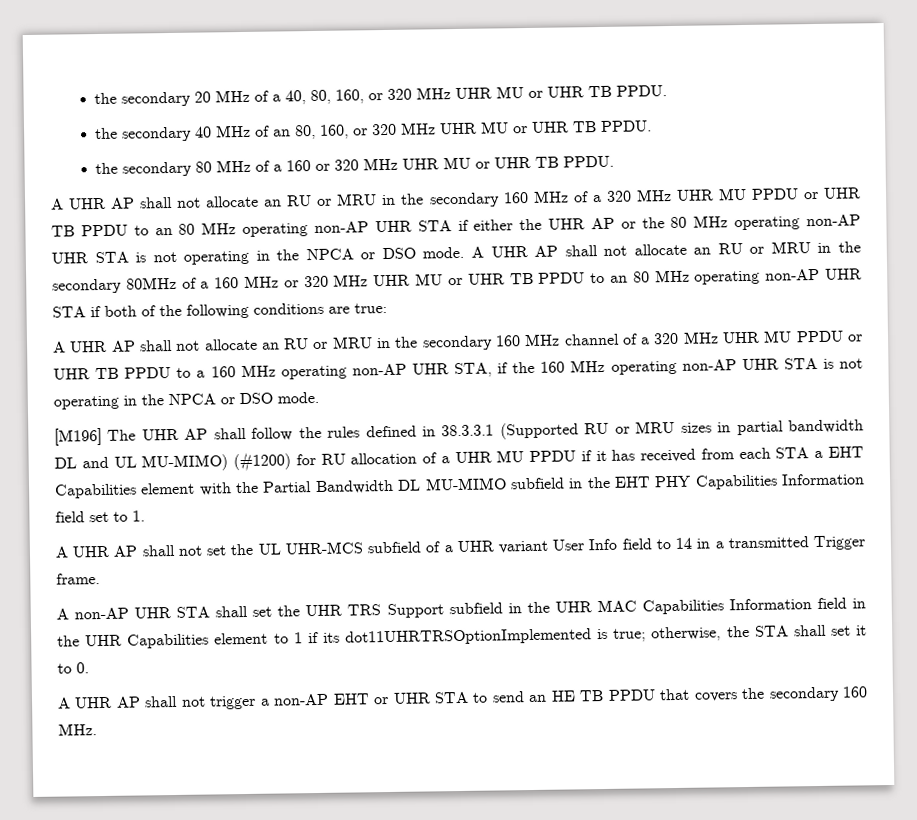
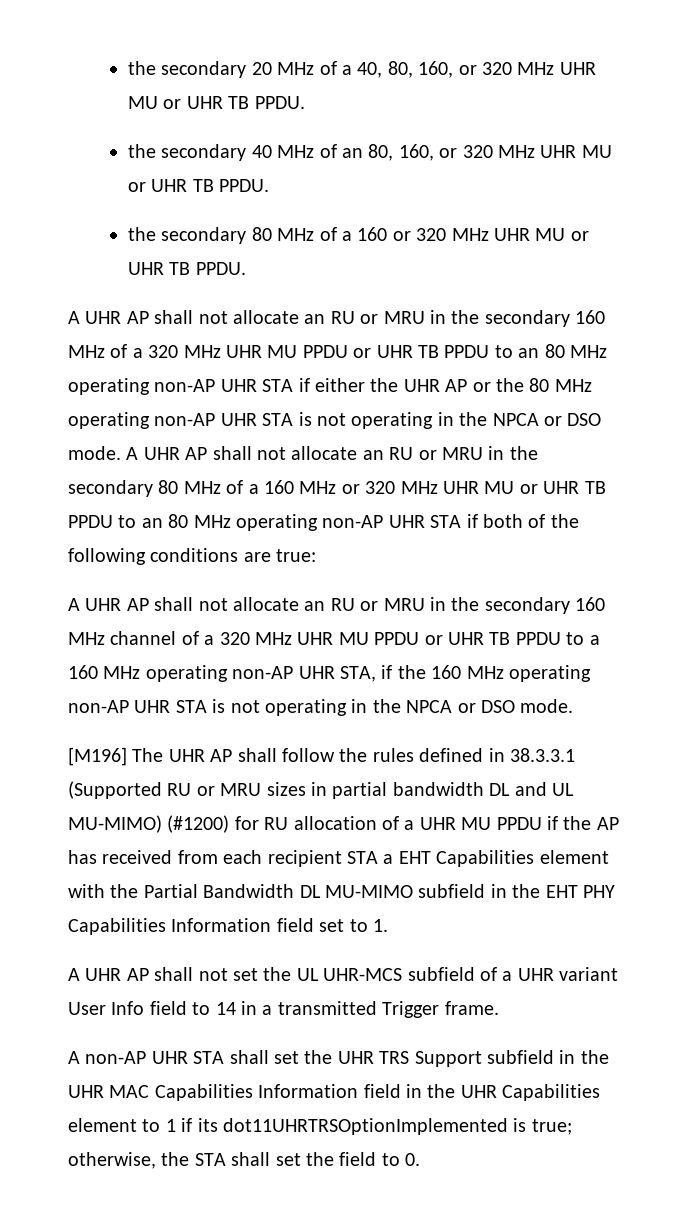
[125,276,177,290] 80MHz -> [158,480,221,494] 80 MHz
[595,450,607,462] it -> [563,816,619,830] the AP
(771, 453) none -> [267,850,342,867] recipient
[856,625,867,636] it -> [306,1152,377,1166] the field
[57,686,869,710] [58,723,97,736] // A UHR AP shall not trigger a non-AP EHT or UHR STA to send an HE TB PPDU that covers the secondary 160 MHz. -> (421, 1159) none

